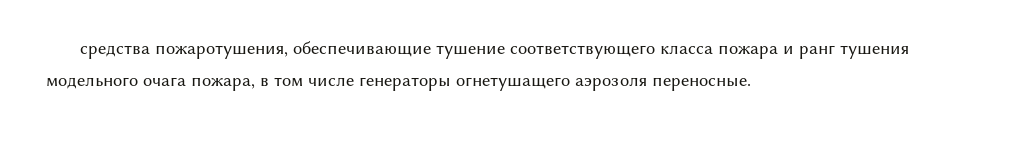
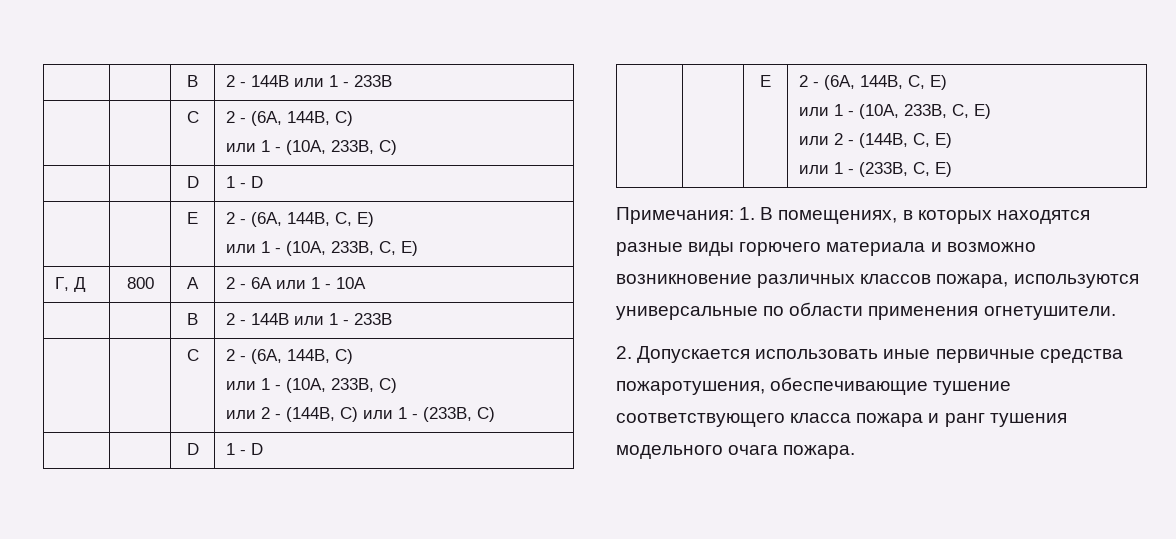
(80, 52) none -> [187,75,198,87] [225,75,392,87] [186,111,199,123] [225,111,353,126] [225,140,397,155] [186,176,199,188] [225,176,263,188] [187,212,198,224] [225,212,374,227] [225,241,418,256] [54,277,86,292] [126,277,154,289] [187,277,199,289] [225,277,366,289] [187,313,198,325] [225,313,392,325] [186,349,199,361] [225,349,353,364] [225,378,397,393] [225,407,495,422] [186,443,199,455] [225,443,263,455] [760,75,771,87] [798,75,947,90] [798,104,991,119] [798,133,952,148] [798,162,952,177] [616,207,1090,224] [616,242,1036,256] [616,274,1139,288] [616,302,1116,320] [616,346,1035,363] | | B | 2 - 144B или 1 - 233B // | | C | 2 - (6A, 144B, C) // или 1 - (10A, 233B, C) // | | D | 1 - D // | | E | 2 - (6A, 144B, C, E) // или 1 - (10A, 233B, C, E) // Г, Д | 800 | A | 2 - 6A или 1 - 10A // | | B | 2 - 144B или 1 - 233B // | | C | 2 - (6A, 144B, C) // или 1 - (10A, 233B, C) // или 2 - (144B, C) или 1 - (233B, C) // | | D | 1 - D // | | E | 2 - (6A, 144B, C, E) // или 1 - (10A, 233B, C, E) // или 2 - (144B, C, E) // или 1 - (233B, C, E) // Примечания: 1. В помещениях, в которых находятся разные виды горючего материала и возможно возникновение различных классов пожара, используются универсальные по области применения огнетушители. // 2. Допускается использовать иные первичные
[191,77,751,91] пожара, в том числе генераторы огнетушащего аэрозоля переносные. -> [783,445,856,459] пожара.

